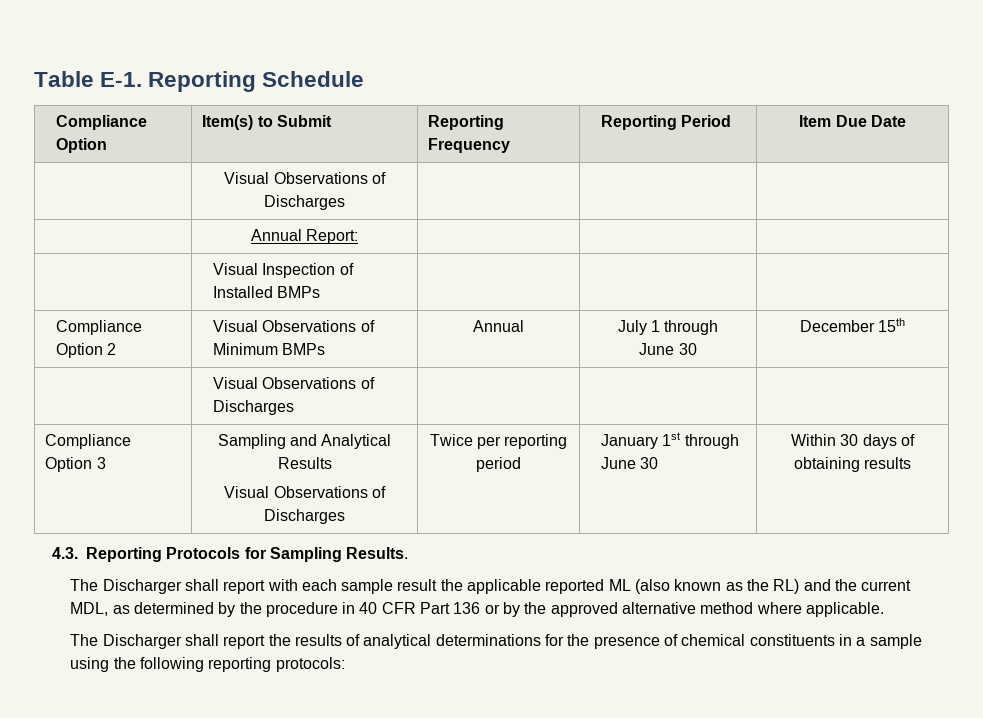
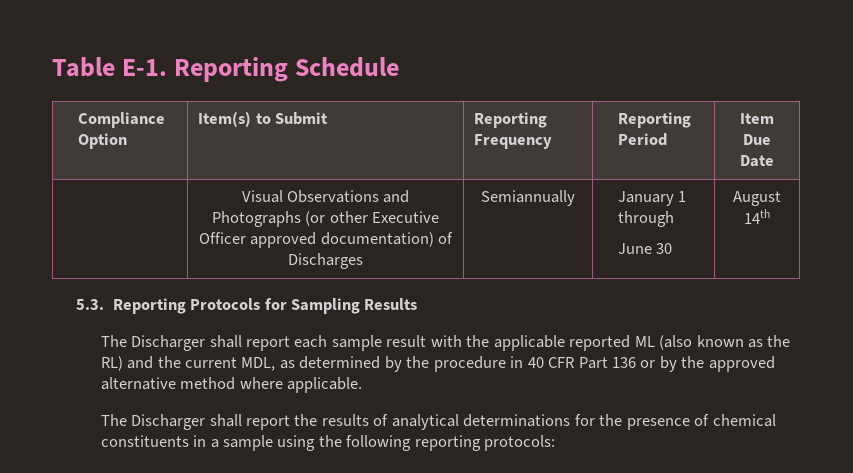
[371,172,386,184] [264,195,345,210] [250,229,359,244] [213,263,354,278] [213,286,321,298] [56,320,143,335] [56,343,117,358] [213,320,375,332] [213,343,326,355] [473,320,524,332] [617,320,719,335] [639,343,697,355] [799,318,906,332] [213,377,375,389] [213,400,295,415] [45,434,132,449] [45,457,106,472] [217,434,392,449] [277,457,332,469] [224,486,386,498] [264,509,345,524] [429,434,568,449] [476,457,521,472] [601,432,739,449] [601,457,659,469] [791,434,915,449] [793,457,912,472] [52,547,79,559] of Discharges | | | // | Annual Report: | | | // | Visual Inspection of Installed BMPs | | | // Compliance Option 2 | Visual Observations of Minimum BMPs | Annual | July 1 through // June 30 | December 15th // | Visual Observations of Discharges | | | // Compliance Option 3 | Sampling and Analytical Results // Visual Observations of Discharges | Twice per reporting period | January 1st through June 30 | Within 30 days of obtaining results // 4.3. -> [383,190,410,203] [211,211,440,227] [198,232,454,248] [288,253,363,269] [481,190,575,206] [617,191,687,206] [617,211,674,227] [617,243,673,254] [733,191,781,206] [744,209,770,224] [76,299,105,310] and Photographs (or other Executive Officer approved documentation) of Discharges | Semiannually | January 1 through // June 30 | August 14th // 5.3.
[346,547,409,559] [70,579,298,594] Results. // The Discharger shall report with -> [364,298,418,310] [100,335,291,351] Results // The Discharger shall report
(438, 585) none -> [430,335,462,347] with

